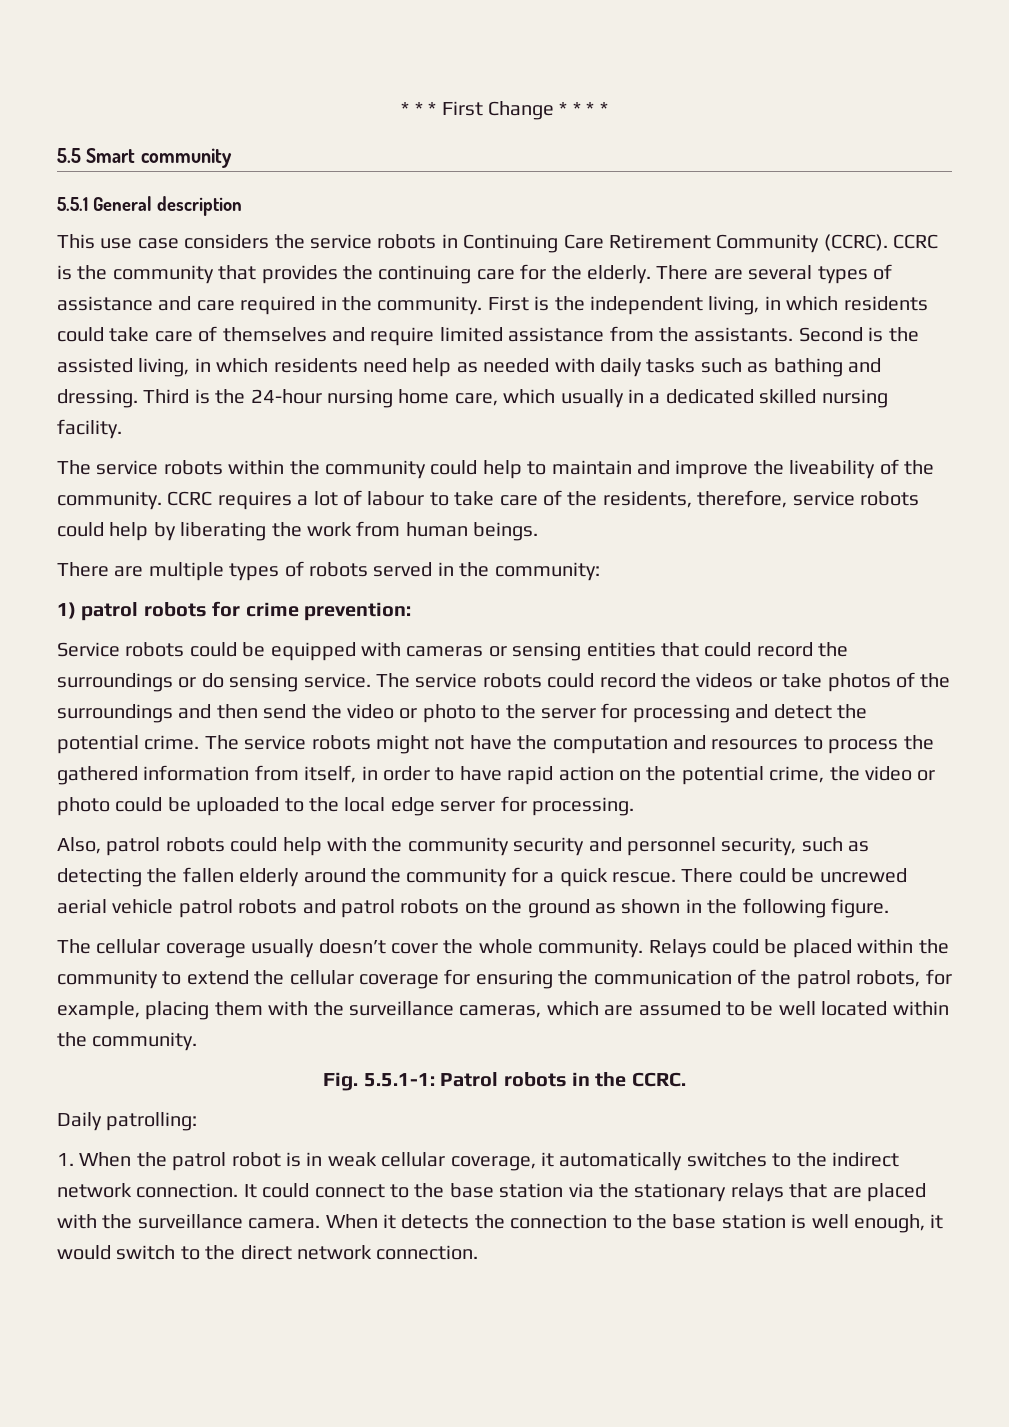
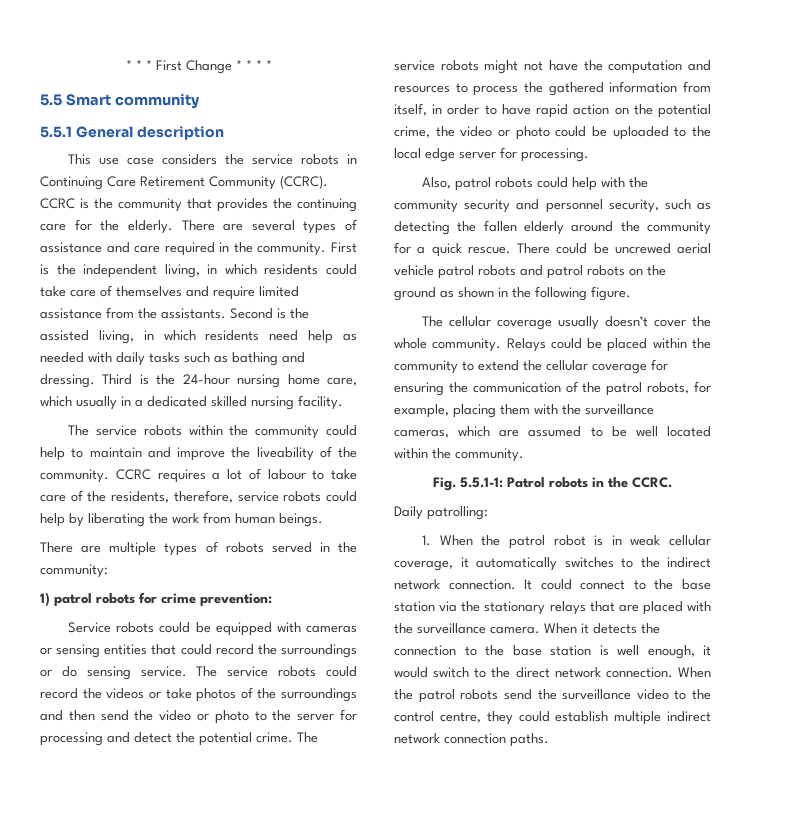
(479, 1252) none -> [678,667,711,678] [394,689,711,703] [394,711,711,725] [394,733,549,747] When the patrol robots send the surveillance video to the control centre, they could establish multiple indirect network connection paths.

